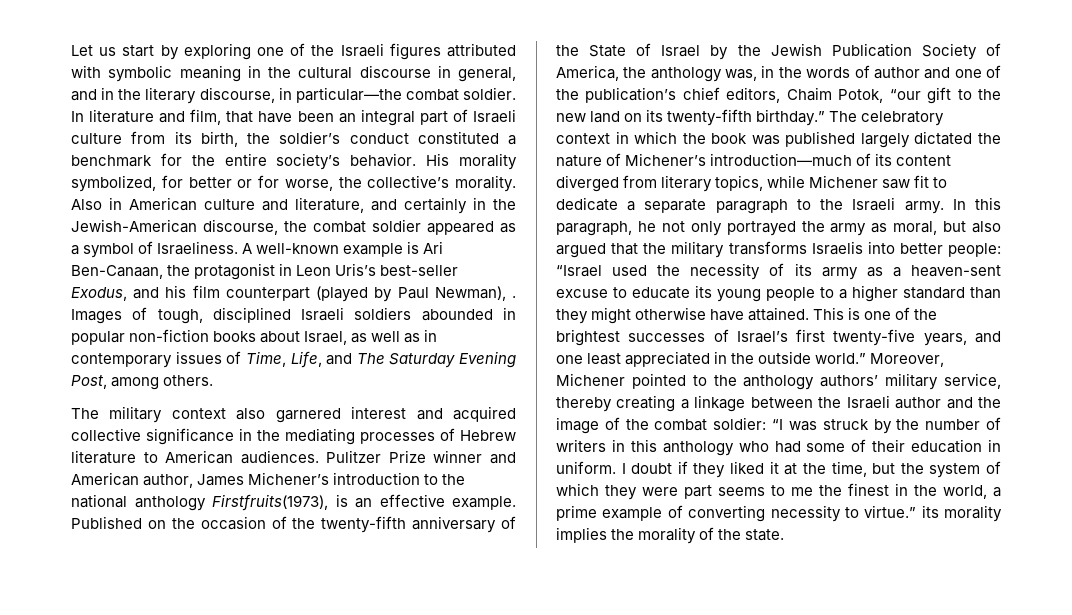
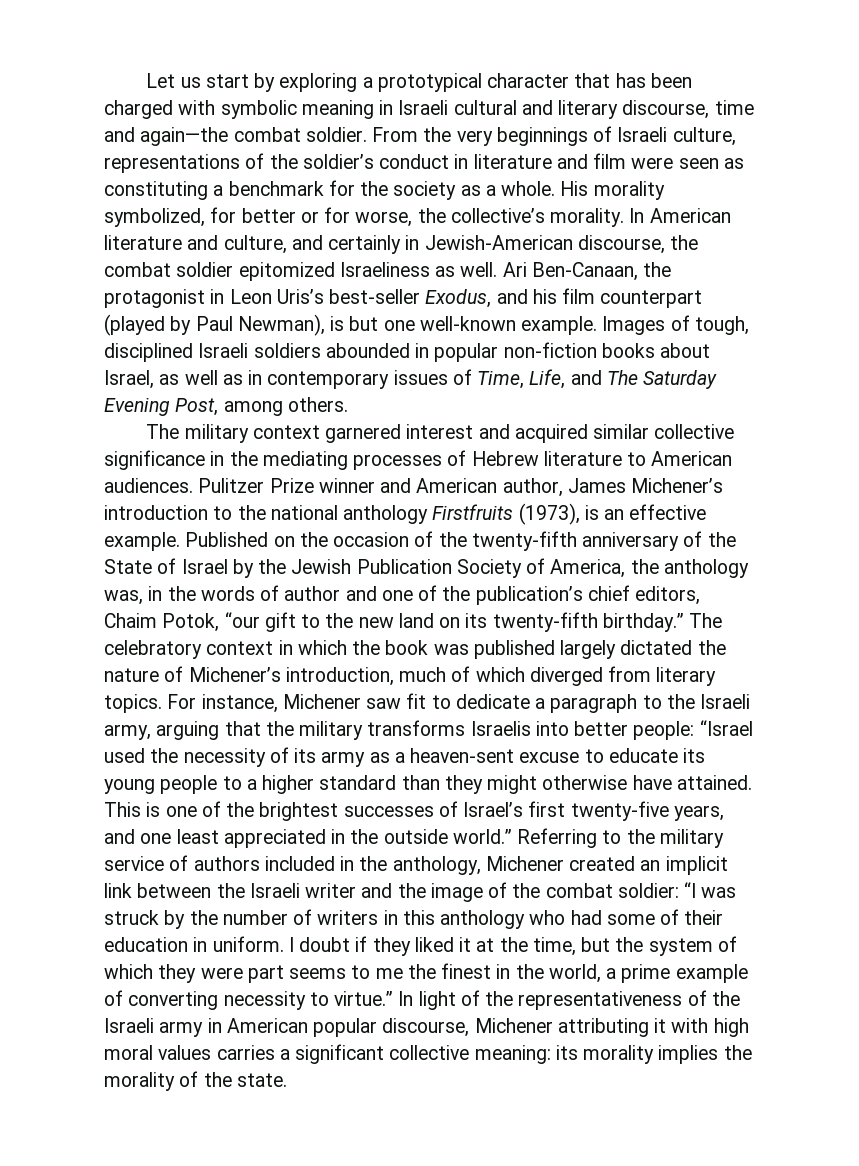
[257,43,516,60] [71,65,516,82] [71,87,516,104] [71,109,517,126] [71,131,516,147] [71,153,417,170] one of the Israeli figures attributed with symbolic meaning in the cultural discourse in general, and in the literary discourse, in particular—the combat soldier. In literature and film, that have been an integral part of Israeli culture from its birth, the soldier’s conduct constituted a benchmark for the entire society’s behavior. -> [362,73,692,92] [104,100,754,119] [104,126,736,146] [104,153,744,173] [104,180,556,200] a prototypical character that has been charged with symbolic meaning in Israeli cultural and literary discourse, time and again—the combat soldier. From the very beginnings of Israeli culture, representations of the soldier’s conduct in literature and film were seen as constituting a benchmark for the society as a whole.
[71,197,364,213] Also in American culture and literature, -> [629,208,731,223] [104,235,287,254] In American literature and culture,
[493,199,516,210] the -> (420, 242) none
[427,221,516,235] [71,241,420,258] appeared as a symbol of Israeliness. A well-known example is -> [238,262,498,281] epitomized Israeliness as well.
[512,296,516,298] . -> [330,316,598,335] is but one well-known example.
[236,408,266,420] also -> (320, 432) none
(517, 414) none -> [593,424,650,439] similar
[212,494,328,511] Firstfruits(1973), -> [432,503,580,525] Firstfruits (1973),
[710,153,952,166] [556,175,806,192] introduction—much of its content diverged from literary topics, while -> [285,666,717,686] [104,694,278,713] introduction, much of which diverged from literary topics. For instance,
[644,199,707,213] separate -> (546, 703) none
[904,197,1001,214] [556,221,1001,236] [556,243,606,258] army. In this paragraph, he not only portrayed the army as moral, but also argued -> [104,721,220,740] army, arguing
[870,353,945,367] [556,373,1002,390] [556,395,746,412] Moreover, Michener pointed to the anthology authors’ military service, thereby creating a linkage -> [517,828,724,848] [104,855,728,875] [104,883,132,898] Referring to the military service of authors included in the anthology, Michener created an implicit link
[895,397,942,409] author -> [305,883,357,898] writer
(917, 511) none -> [398,990,740,1010] [104,1018,749,1037] [104,1044,551,1064] In light of the representativeness of the Israeli army in American popular discourse, Michener attributing it with high moral values carries a significant collective meaning:

